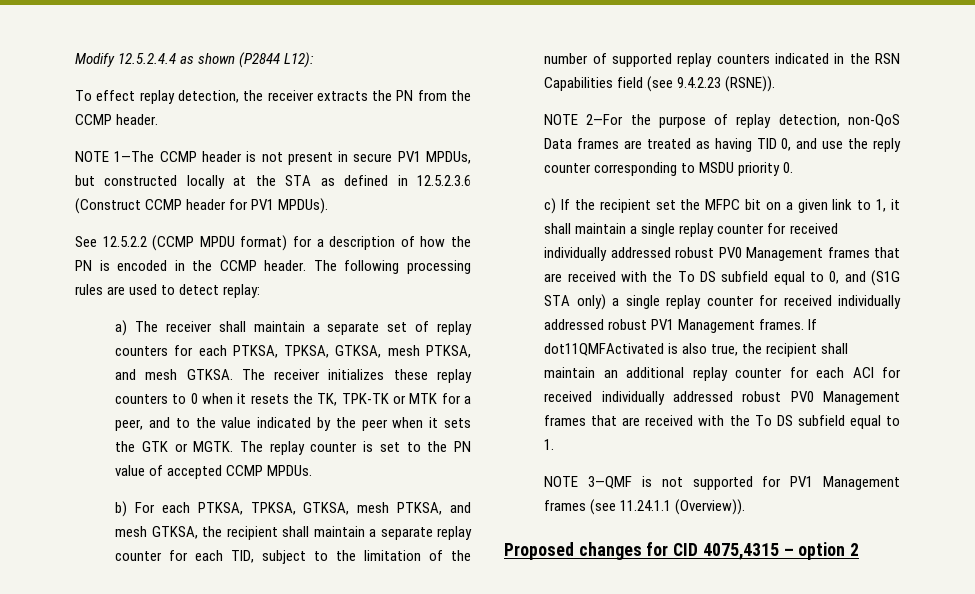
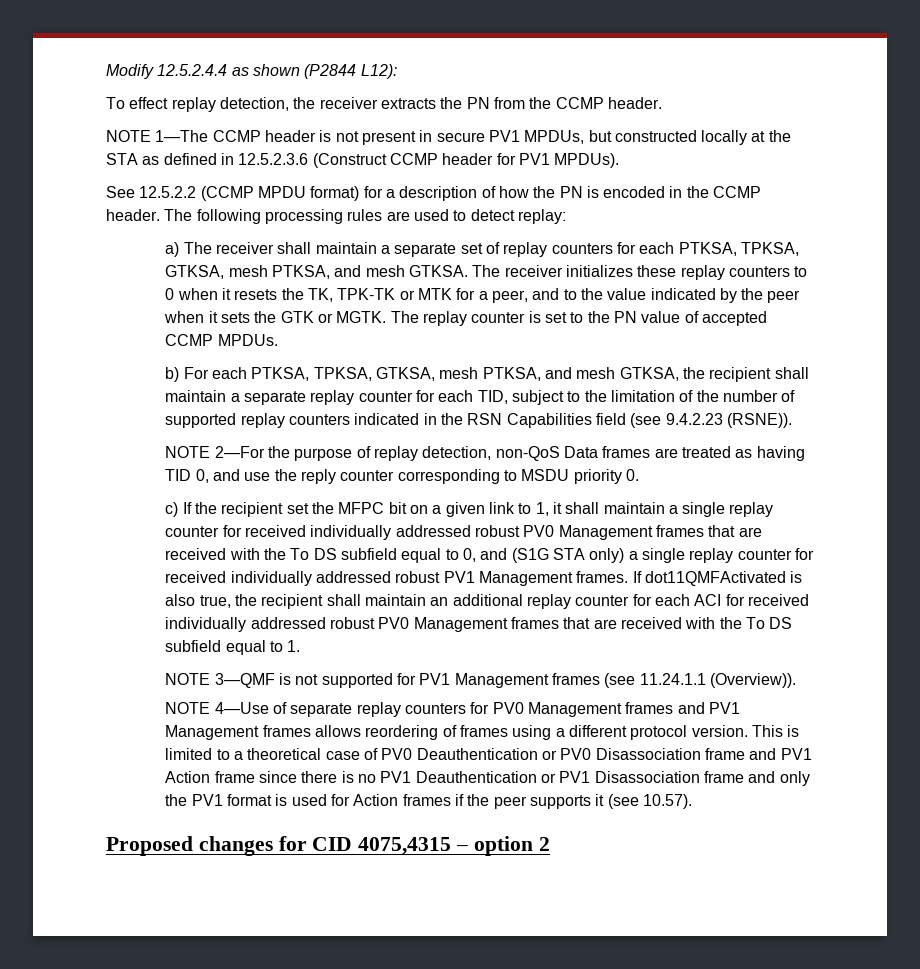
(746, 507) none -> [165,702,740,717] [165,725,800,740] [165,748,812,760] [165,771,810,786] [165,794,692,809] // NOTE 4—Use of separate replay counters for PV0 Management frames and PV1 Management frames allows reordering of frames using a different protocol version. This is limited to a theoretical case of PV0 Deauthentication or PV0 Disassociation frame and PV1 Action frame since there is no PV1 Deauthentication or PV1 Disassociation frame and only the PV1 format is used for Action frames if the peer supports it (see 10.57).

